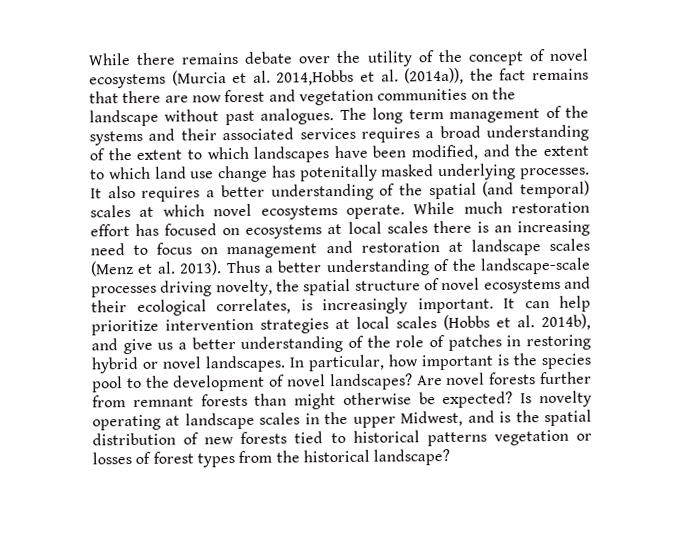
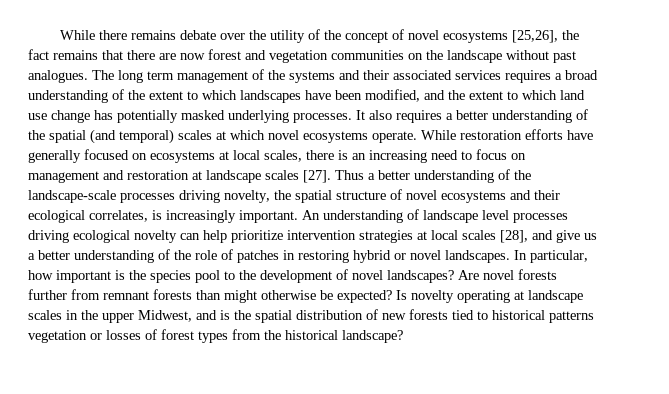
[171,67,465,86] (Murcia et al. 2014,Hobbs et al. (2014a)), -> [511,30,558,43] [25,26],
[299,164,378,182] potenitally -> [117,110,178,123] potentially
[463,201,590,214] [90,223,160,237] much restoration effort has -> [460,129,593,140] [28,150,81,163] restoration efforts have generally
[386,221,428,234] scales -> [264,150,302,162] scales,
[90,260,223,277] (Menz et al. 2013). -> [303,170,331,183] [27].
[503,298,515,309] It -> [302,209,568,223] [28,230,177,243] An understanding of landscape level processes driving ecological novelty
[443,313,591,331] (Hobbs et al. 2014b), -> [500,230,528,243] [28],

